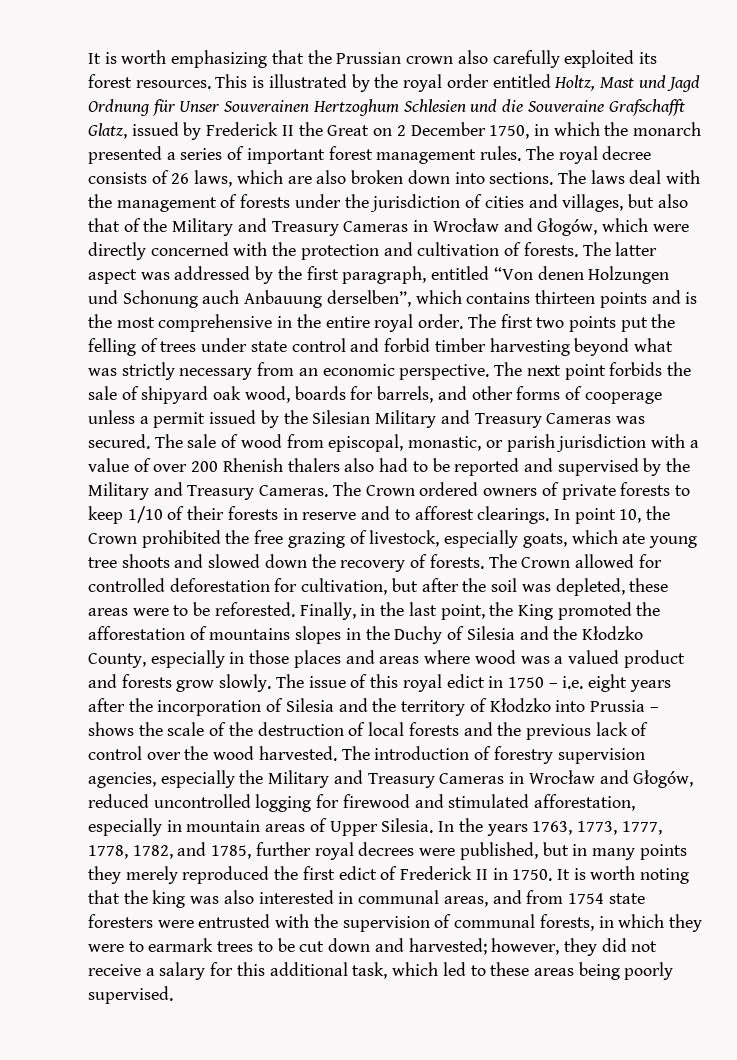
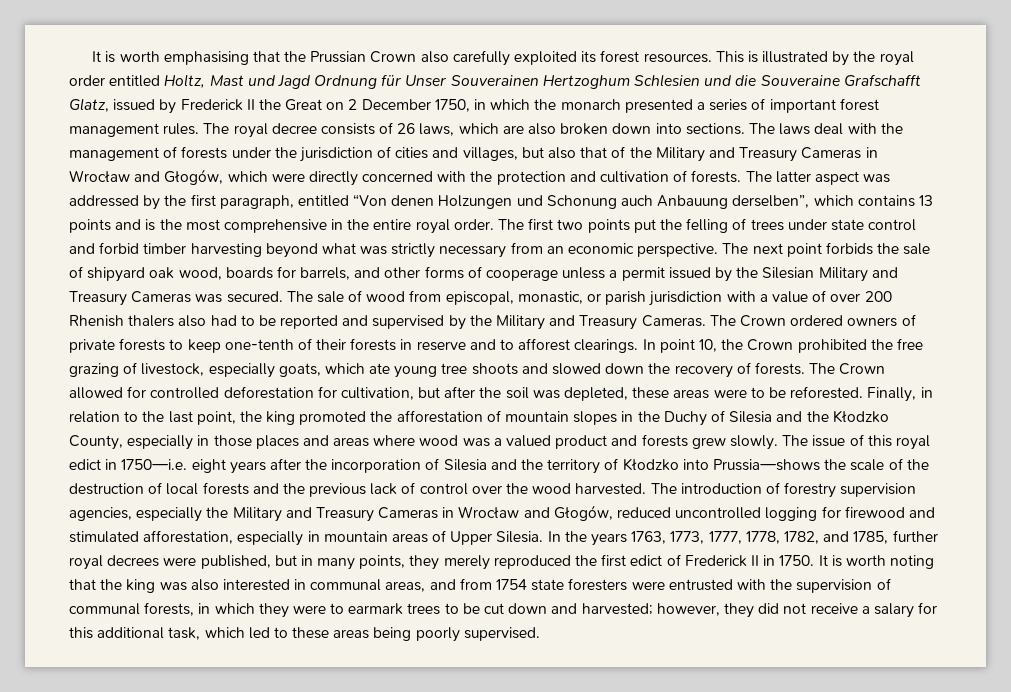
[88,50,268,68] It is worth emphasizing -> [92,51,249,65] It is worth emphasising
[406,56,454,64] crown -> [370,51,417,63] Crown
[535,290,596,304] thirteen -> [918,195,933,206] 13
[127,506,163,523] 1/10 -> [224,339,294,350] one-tenth
(376, 610) none -> [69,411,139,423] relation to
[517,604,553,620] King -> [266,411,296,425] king
[209,628,291,640] mountains -> [505,411,570,422] mountain
[176,680,215,692] grow -> [691,437,726,449] grew
[507,676,584,689] 1750 – i.e. -> [121,459,188,470] 1750—i.e.
[589,700,659,712] [88,722,134,736] Prussia – shows -> [712,459,820,471] Prussia—shows
[639,844,687,860] points -> [359,555,406,569] points,

